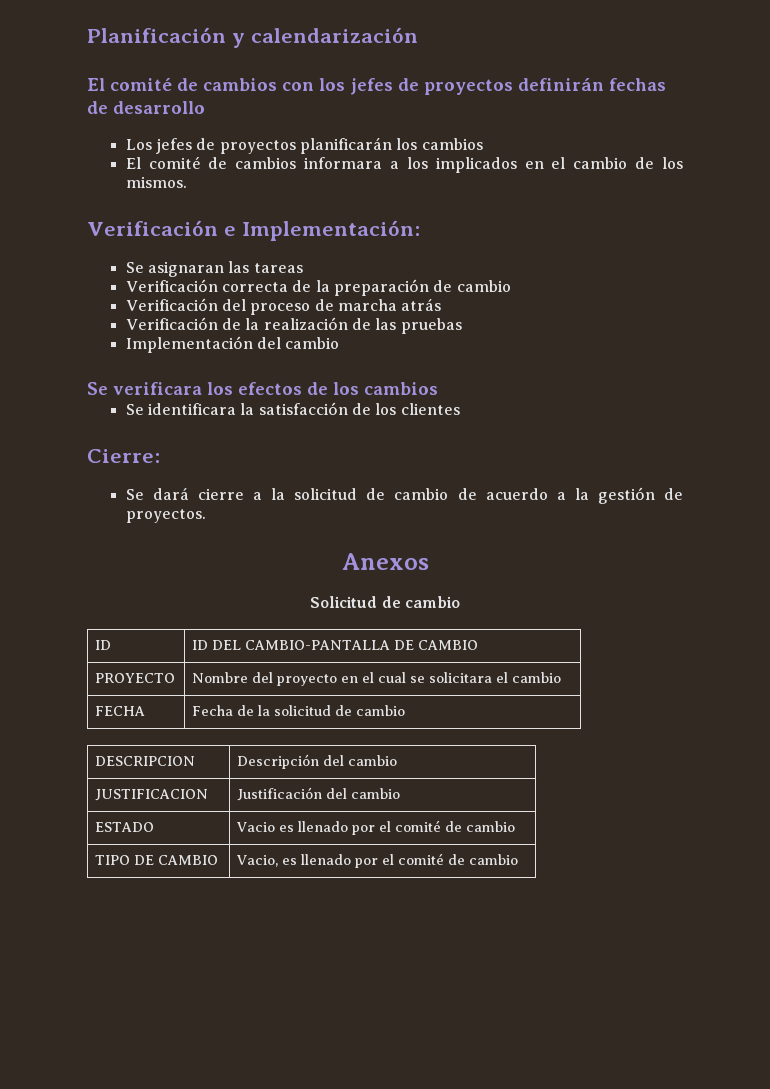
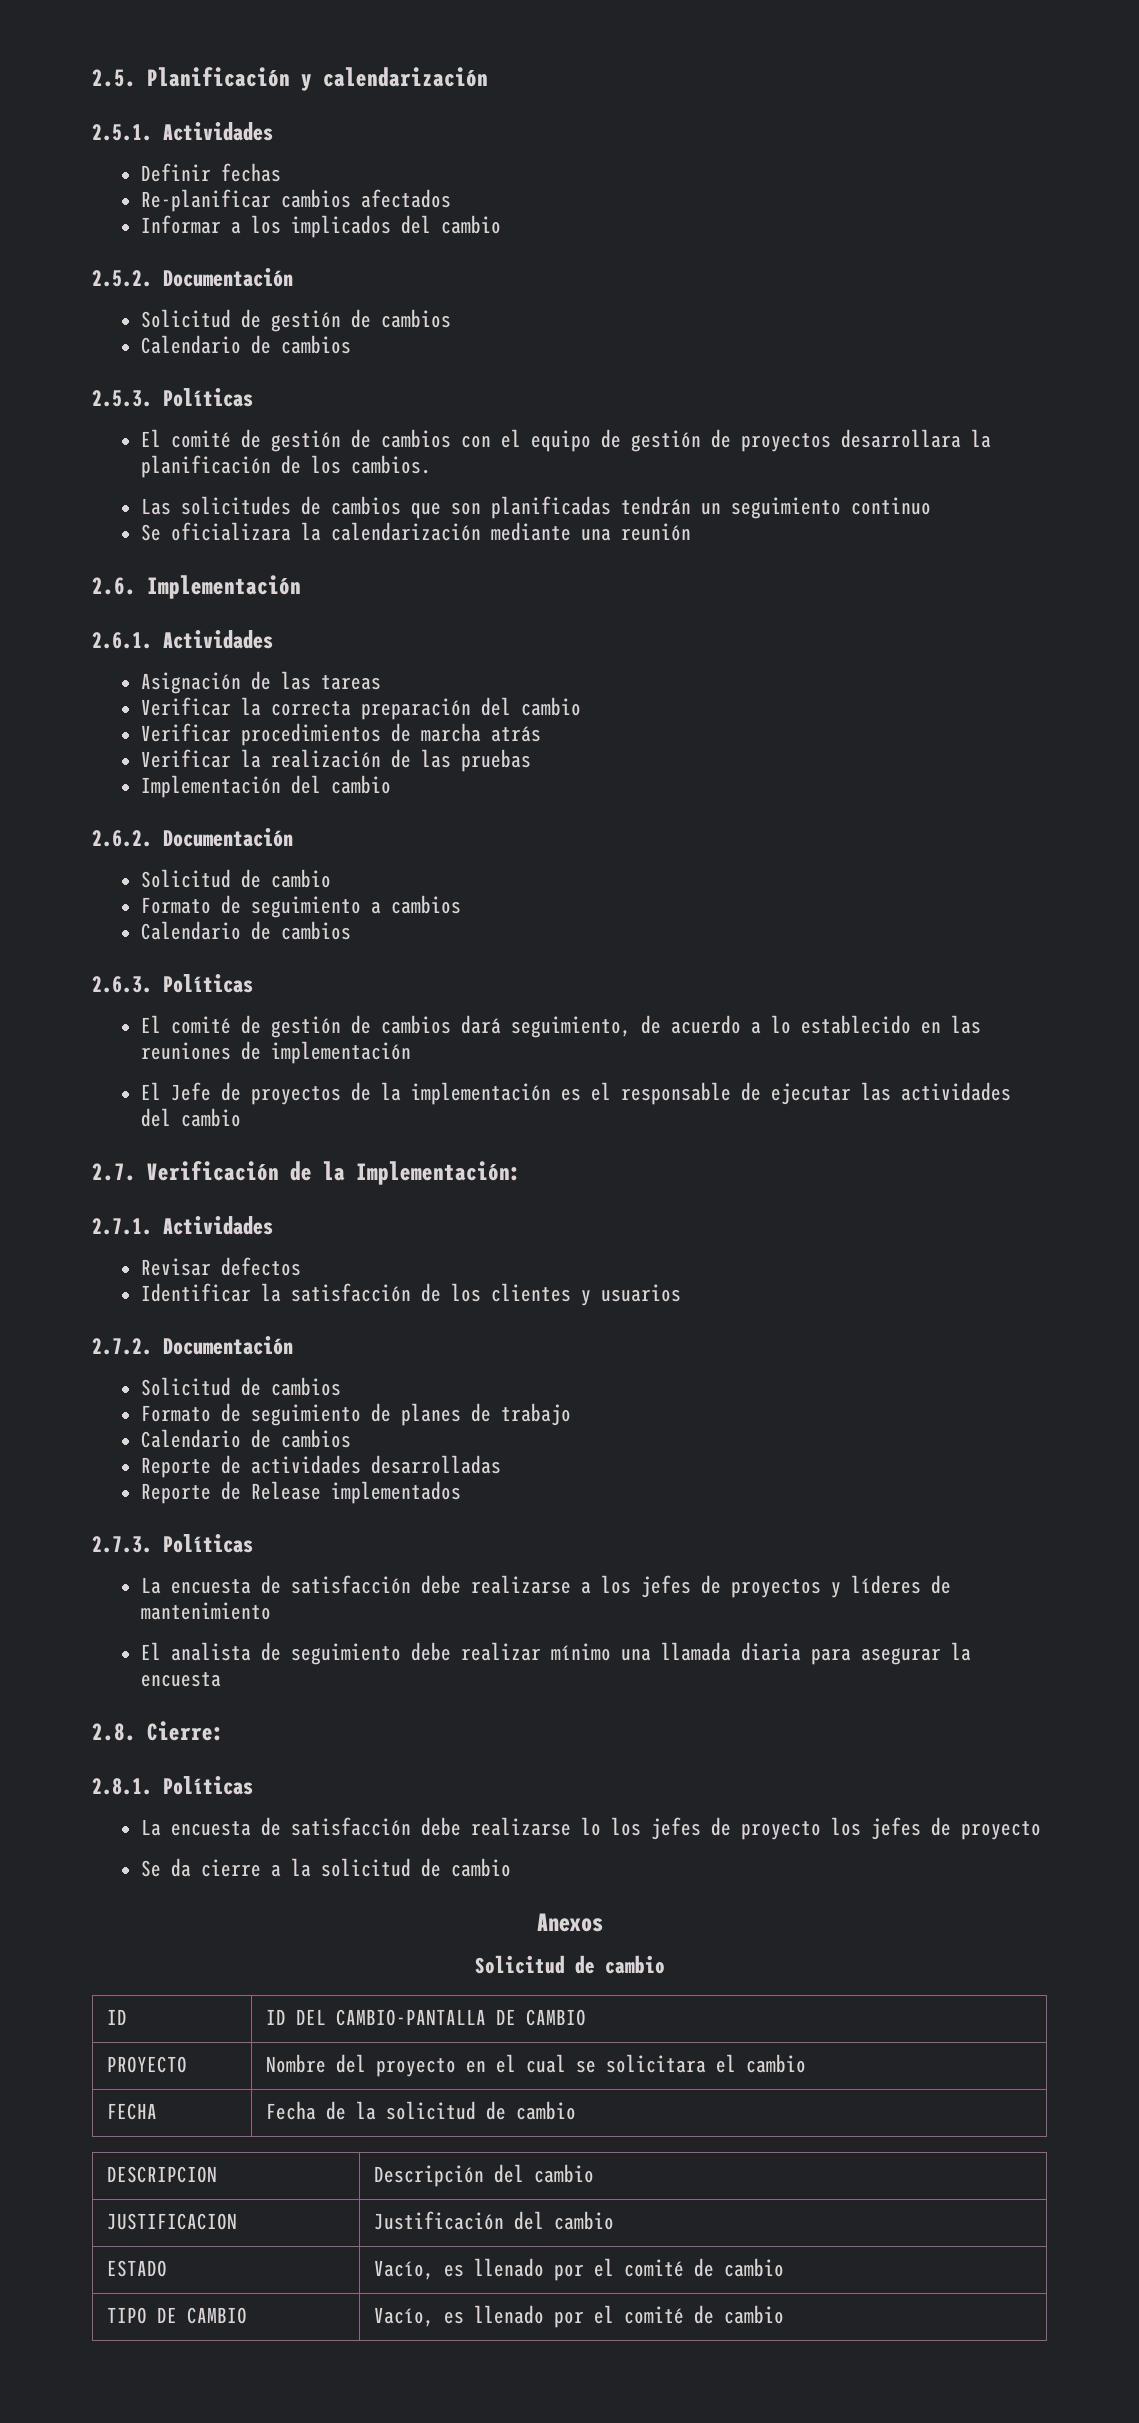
(87, 35) none -> [92,69,136,87] 2.5.
[87,77,666,95] [87,101,205,114] [125,137,483,154] [125,156,683,173] [125,176,187,188] [87,220,420,241] [125,261,303,277] [125,279,511,296] [125,298,311,315] El comité de cambios con los jefes de proyectos definirán fechas de desarrollo // Los jefes de proyectos planificarán los cambios // El comité de cambios informara a los implicados en el cambio de los mismos. // Verificación e Implementación: // Se asignaran las tareas // Verificación correcta de la preparación de cambio // Verificación del proceso -> [92,122,273,141] [141,163,282,182] [141,189,452,212] [141,215,502,238] [92,268,293,287] [141,309,452,332] [141,335,352,354] [92,388,253,407] [141,429,992,452] [141,455,432,478] [141,496,932,519] [141,522,692,541] [92,575,301,599] [92,630,273,649] [141,671,382,694] [141,697,582,720] [141,723,382,746] 2.5.1. Actividades // Definir fechas // Re-planificar cambios afectados // Informar a los implicados del cambio // 2.5.2. Documentación // Solicitud de gestión de cambios // Calendario de cambios // 2.5.3. Políticas // El comité de gestión de cambios con el equipo de gestión de proyectos desarrollara la planificación de los cambios. // Las solicitudes de cambios que son planificadas tendrán un seguimiento continuo // Se oficializara la calendarización mediante una reunión // 2.6. Implementación // 2.6.1. Actividades // Asignación de las tareas // Verificar la correcta preparación del cambio // Verificar procedimientos
[125,317,242,330] Verificación de -> [141,749,232,768] Verificar
[87,382,438,395] [125,403,237,415] Se verificara los efectos de los cambios // Se identificara -> [92,828,293,847] [141,869,332,888] [141,895,462,918] [141,921,352,940] [92,974,253,993] [141,1015,982,1038] [141,1041,412,1064] [141,1082,1012,1105] [141,1108,242,1127] [92,1161,521,1185] [92,1216,273,1235] [141,1257,302,1276] [141,1283,252,1302] 2.6.2. Documentación // Solicitud de cambio // Formato de seguimiento a cambios // Calendario de cambios // 2.6.3. Políticas // El comité de gestión de cambios dará seguimiento, de acuerdo a lo establecido en las reuniones de implementación // El Jefe de proyectos de la implementación es el responsable de ejecutar las actividades del cambio // 2.7. Verificación de la Implementación: // 2.7.1. Actividades // Revisar defectos // Identificar
[87,449,160,463] [125,487,189,500] // Cierre: // Se dará -> [581,1284,682,1306] [92,1336,293,1355] [141,1377,342,1396] [141,1403,572,1426] [141,1429,352,1448] [141,1455,502,1478] [141,1481,462,1504] [92,1534,253,1553] [141,1575,952,1598] [141,1602,272,1620] [141,1642,972,1665] [141,1672,222,1687] [92,1721,224,1741] [92,1776,253,1795] [141,1817,1042,1840] [141,1858,192,1877] y usuarios // 2.7.2. Documentación // Solicitud de cambios // Formato de seguimiento de planes de trabajo // Calendario de cambios // Reporte de actividades desarrolladas // Reporte de Release implementados // 2.7.3. Políticas // La encuesta de satisfacción debe realizarse a los jefes de proyectos y líderes de mantenimiento // El analista de seguimiento debe realizar mínimo una llamada diaria para asegurar la encuesta // 2.8. Cierre: // 2.8.1. Políticas // La encuesta de satisfacción debe realizarse lo los jefes de proyecto los jefes de proyecto // Se da
[457,487,683,504] [125,509,206,523] de acuerdo a la gestión de proyectos. -> (512, 1867) none
[236,822,276,832] Vacio -> [373,2260,434,2280] Vacío,
[236,855,279,867] Vacio, -> [373,2307,434,2327] Vacío,

